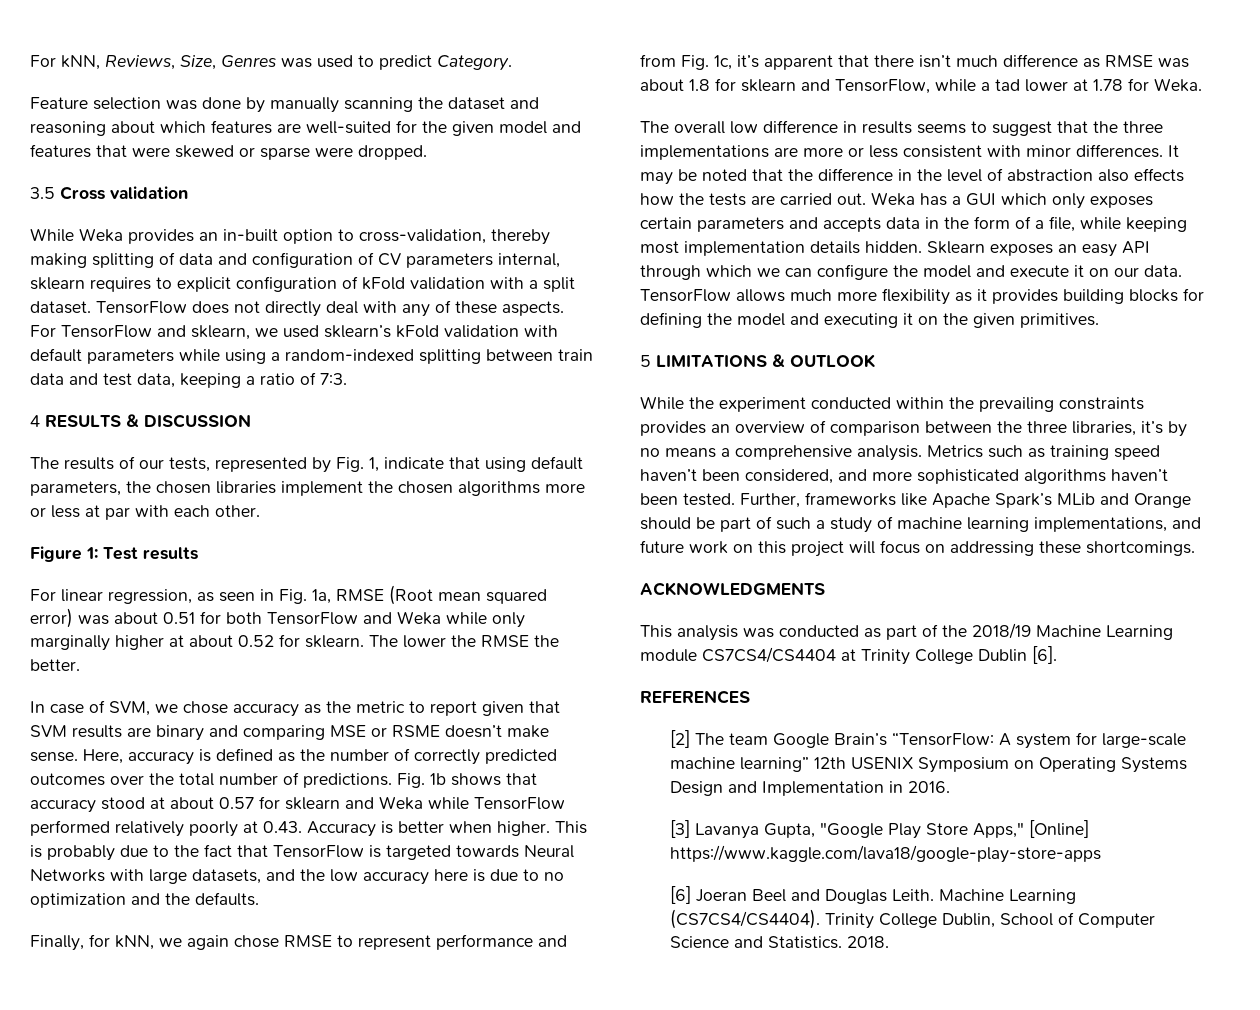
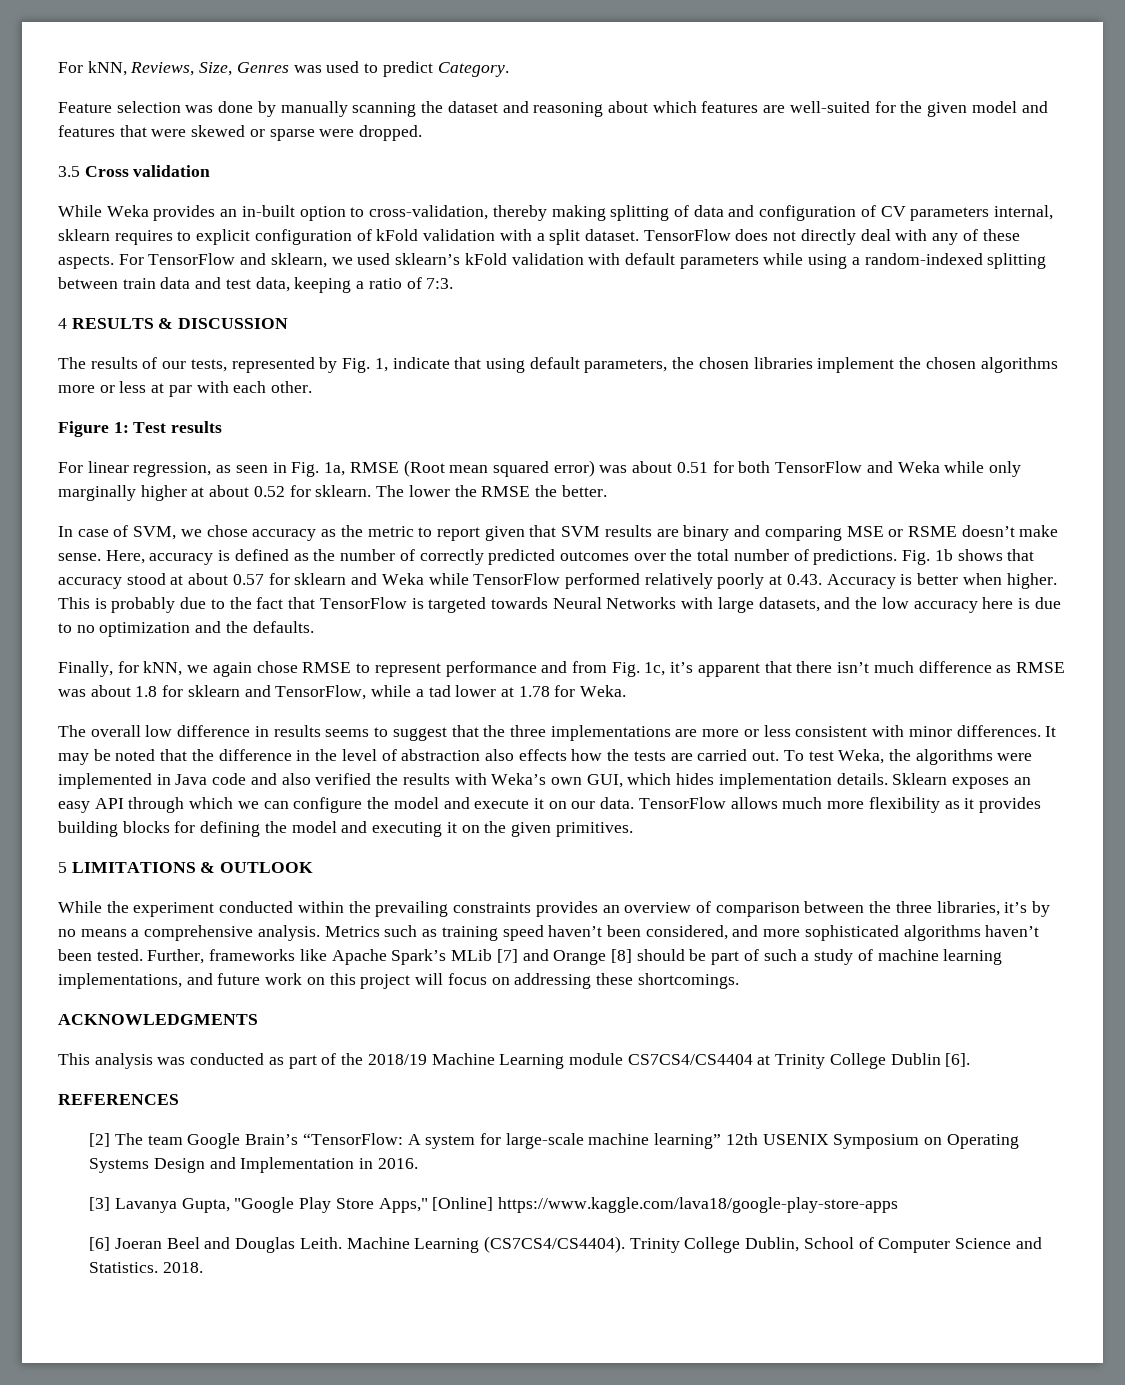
[871,192,1153,209] [640,216,1187,232] [640,241,922,256] Weka has a GUI which only exposes certain parameters and accepts data in the form of a file, while keeping most implementation details hidden. -> [783,749,1033,765] [58,773,888,789] To test Weka, the algorithms were implemented in Java code and also verified the results with Weka’s own GUI, which hides implementation details.
(1095, 499) none -> [496,949,518,963] [7]
(1191, 500) none -> [610,949,632,963] [8]

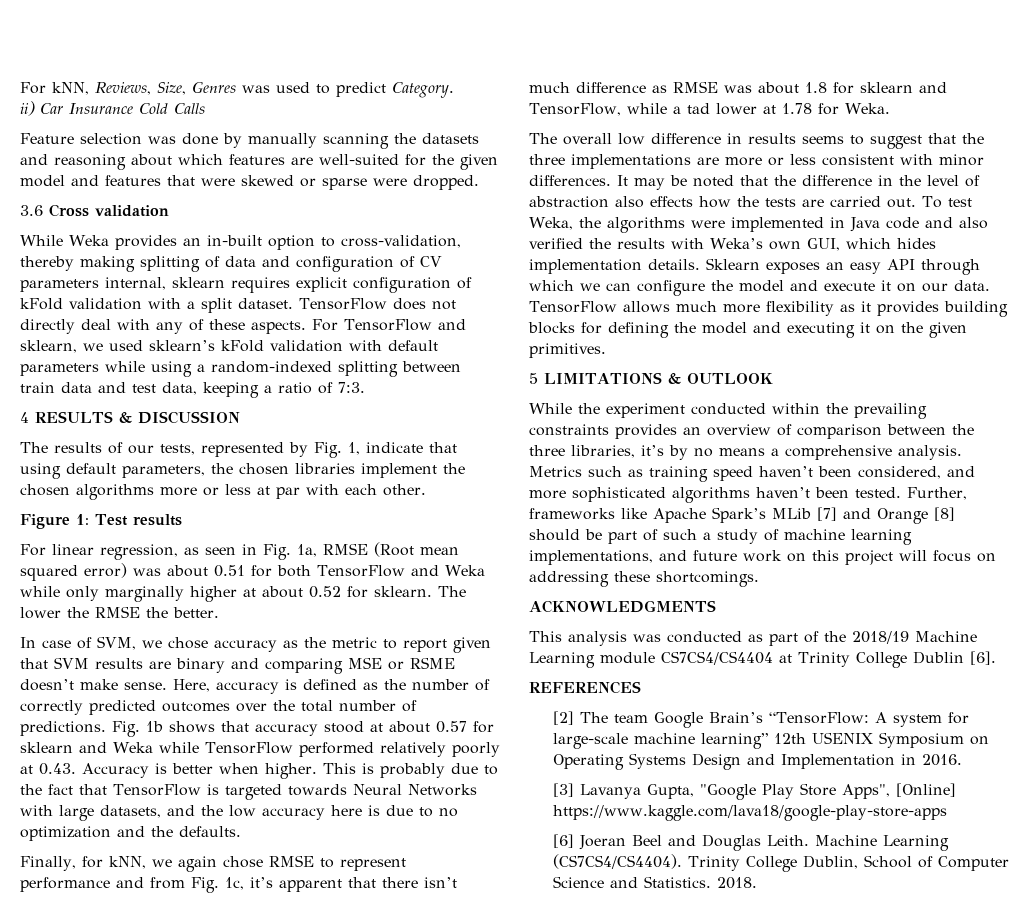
(509, 69) none -> [20,101,205,116] // ii) Car Insurance Cold Calls
[447,101,498,113] dataset -> [422,133,479,144] datasets
[58,166,80,177] 3.5 -> [20,205,43,216] 3.6
[177,231,192,241] to -> (290, 285) none
[378,1198,428,1213] Apps," -> [841,784,890,799] Apps",

